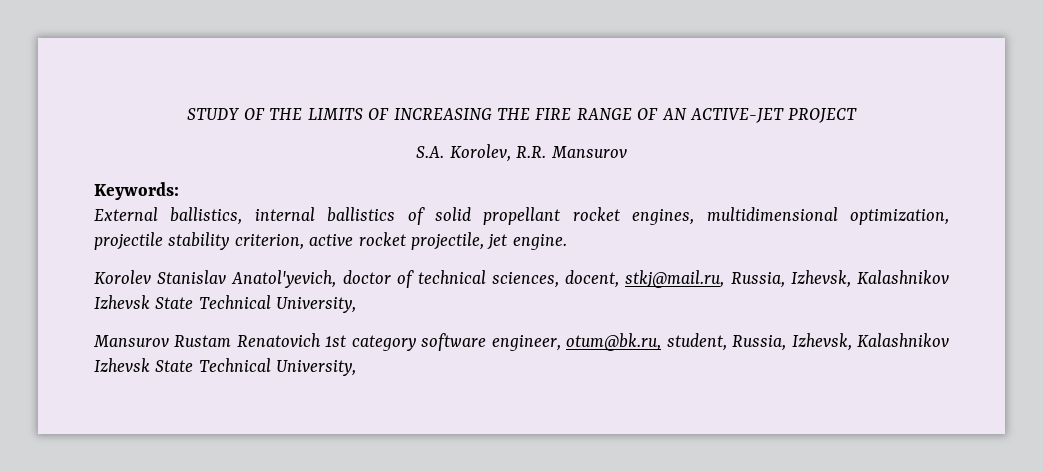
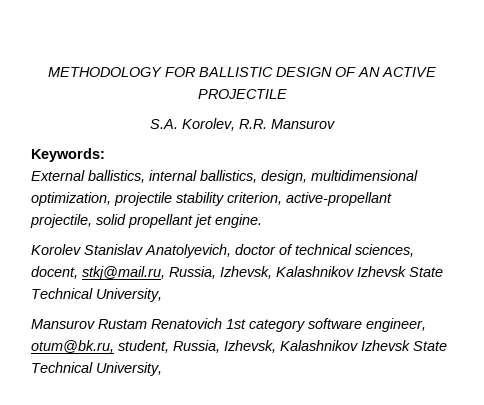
[186,108,858,123] STUDY OF THE LIMITS OF INCREASING THE FIRE RANGE OF AN ACTIVE-JET PROJECT -> [48,67,436,77] [197,89,287,99] METHODOLOGY FOR BALLISTIC DESIGN OF AN ACTIVE PROJECTILE
[327,207,695,225] ballistics of solid propellant rocket engines, -> [200,170,307,184] ballistics, design,
[309,232,484,250] active rocket projectile, -> [286,192,392,206] [30,214,193,228] active-propellant projectile, solid propellant
[231,270,337,288] Anatol'yevich, -> [145,244,231,258] Anatolyevich,

